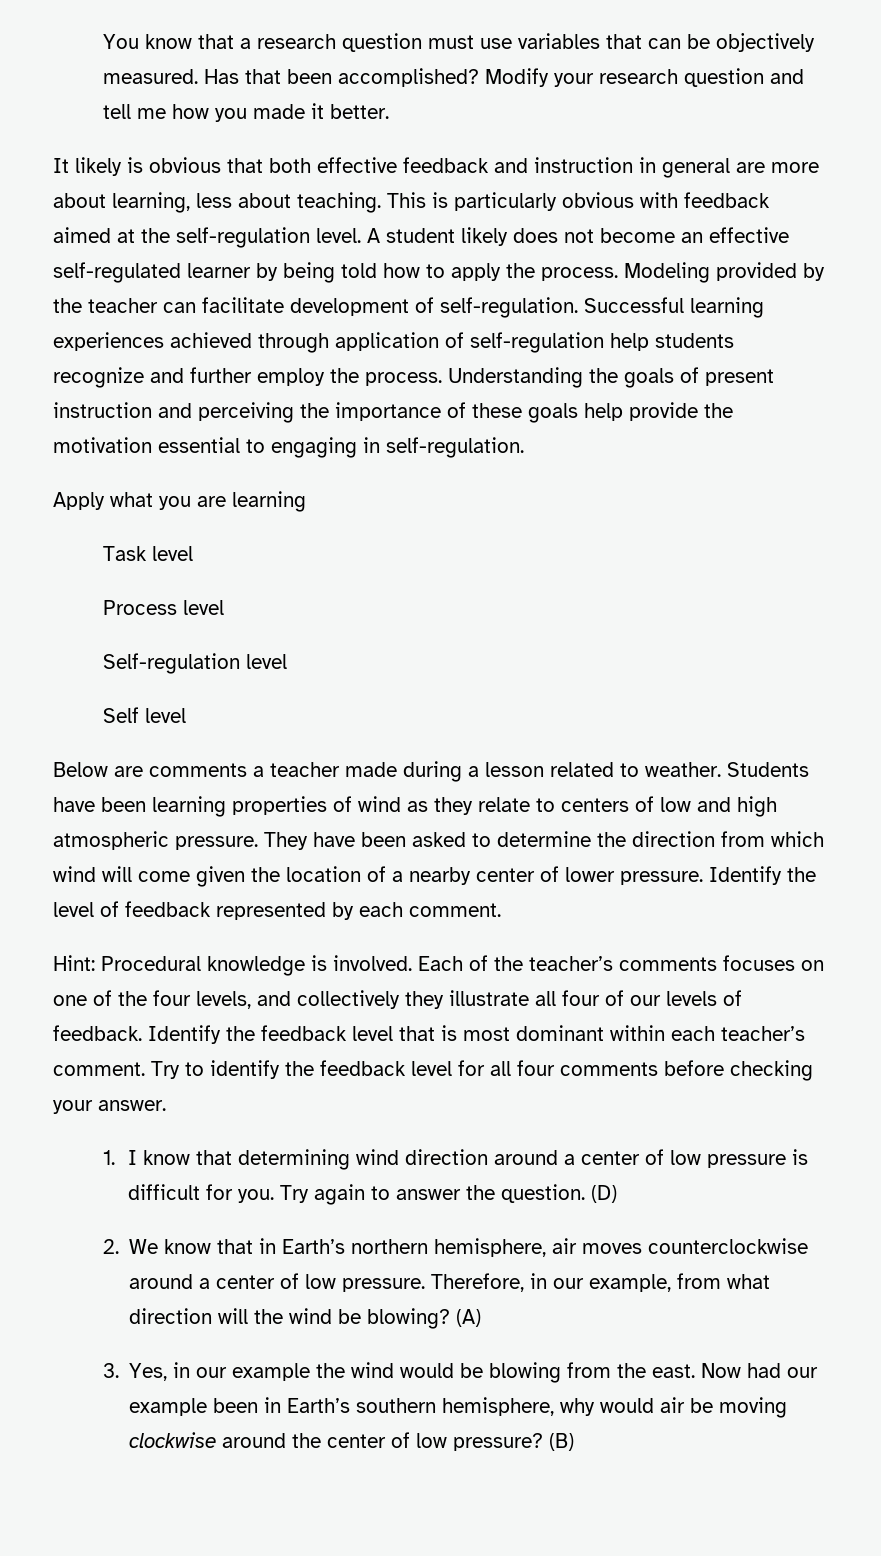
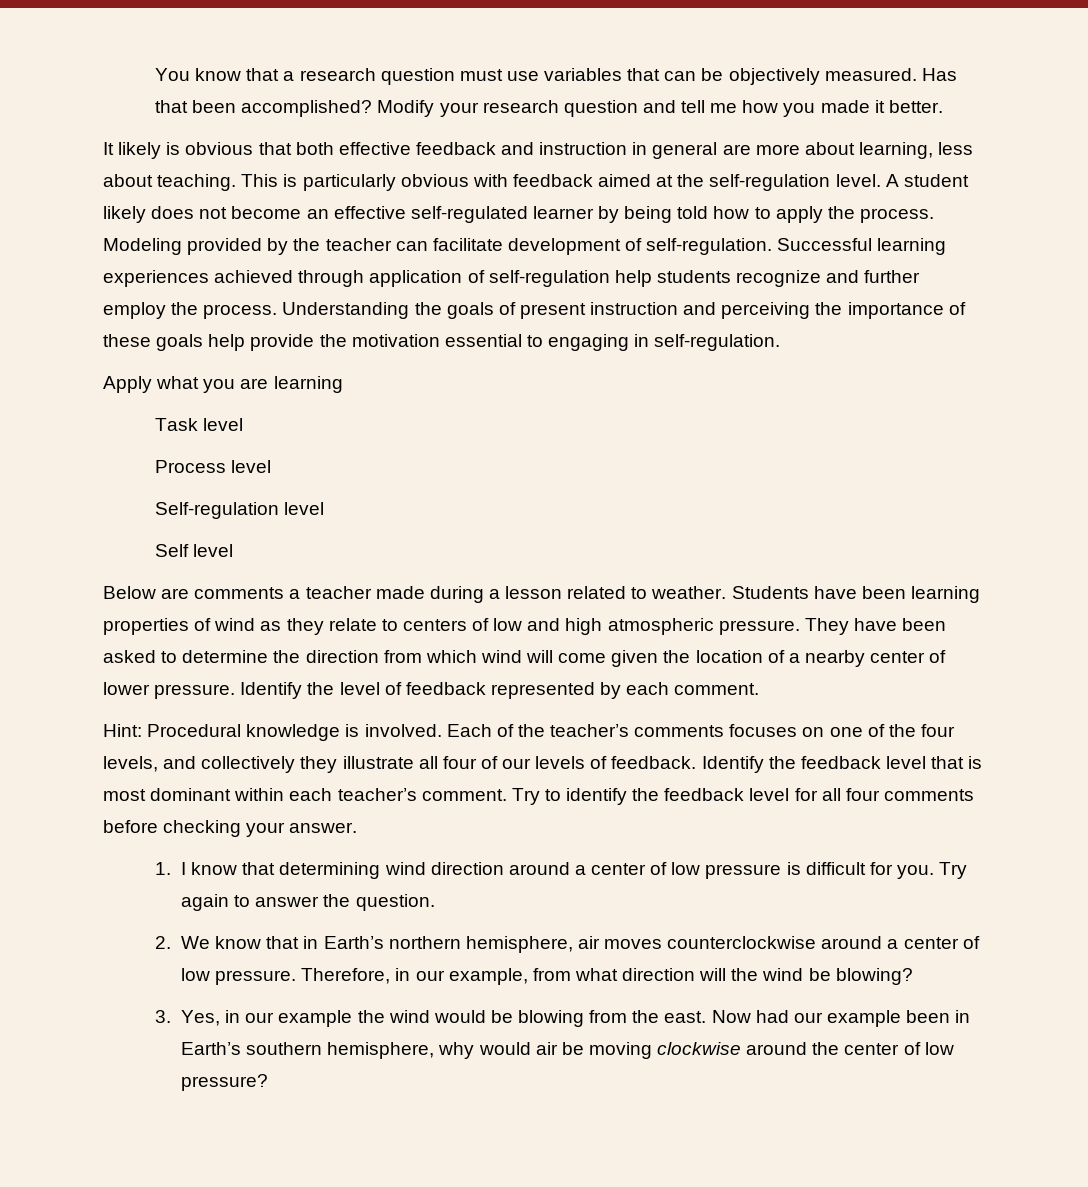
[590,1185,617,1203] (D) -> (435, 902) none
[456,1309,482,1327] (A) -> (913, 976) none
[549,1433,575,1451] (B) -> (269, 1082) none

